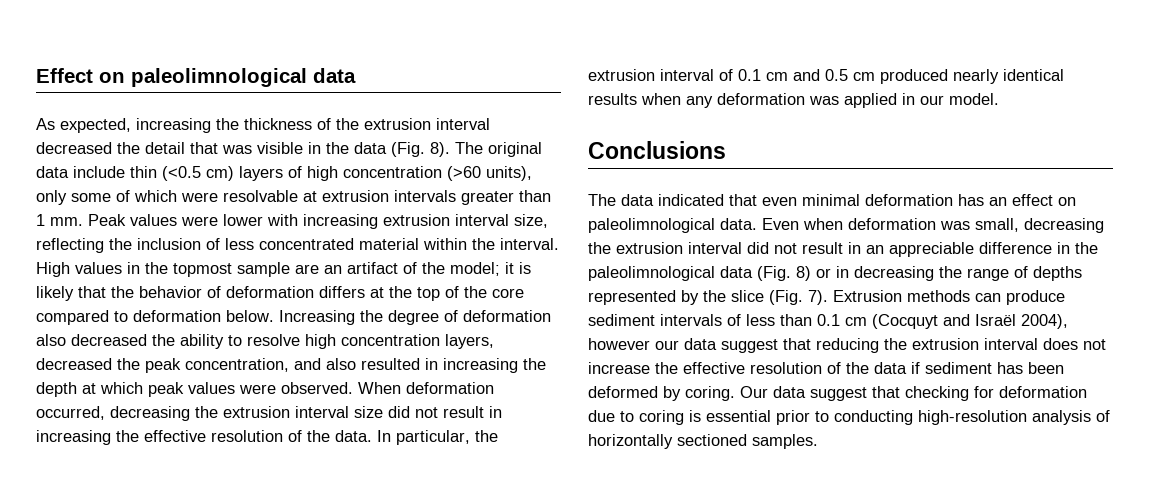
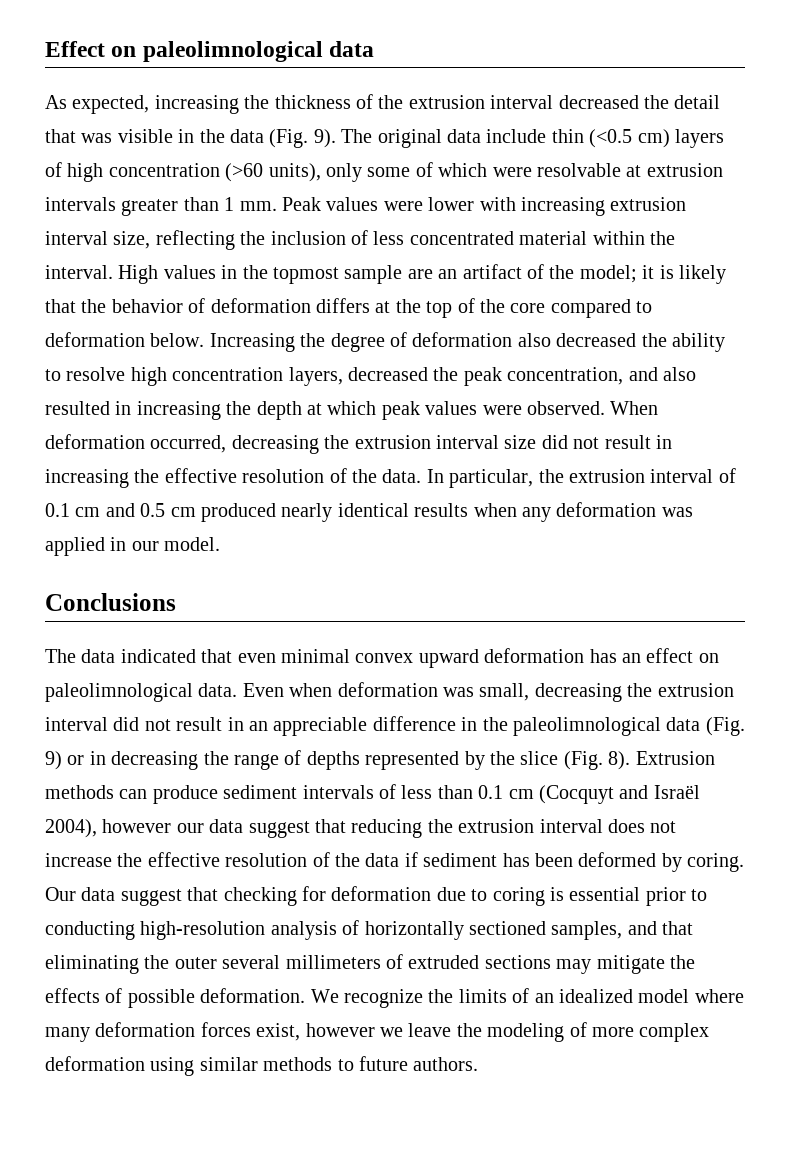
[430,142,450,157] 8). -> [313,129,336,148] 9).
(860, 200) none -> [355,649,479,668] convex upward
[796,266,811,281] 8) -> [45,751,62,770] 9)
[808,290,828,305] 7). -> [608,751,631,770] 8).
[752,434,818,449] samples. -> [551,921,694,940] [45,954,695,974] [45,988,744,1008] [45,1022,710,1042] [45,1056,479,1076] samples, and that eliminating the outer several millimeters of extruded sections may mitigate the effects of possible deformation. We recognize the limits of an idealized model where many deformation forces exist, however we leave the modeling of more complex deformation using similar methods to future authors.

